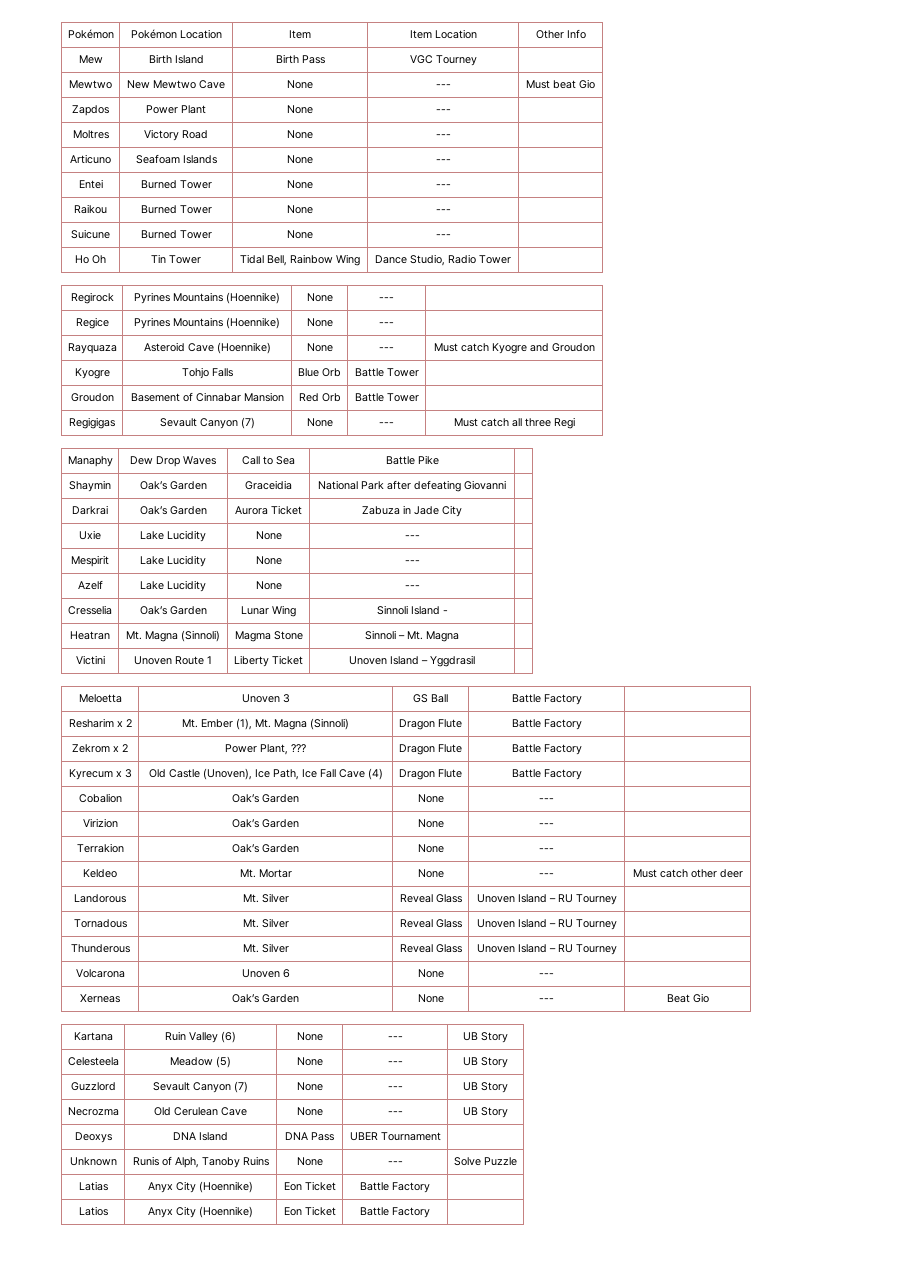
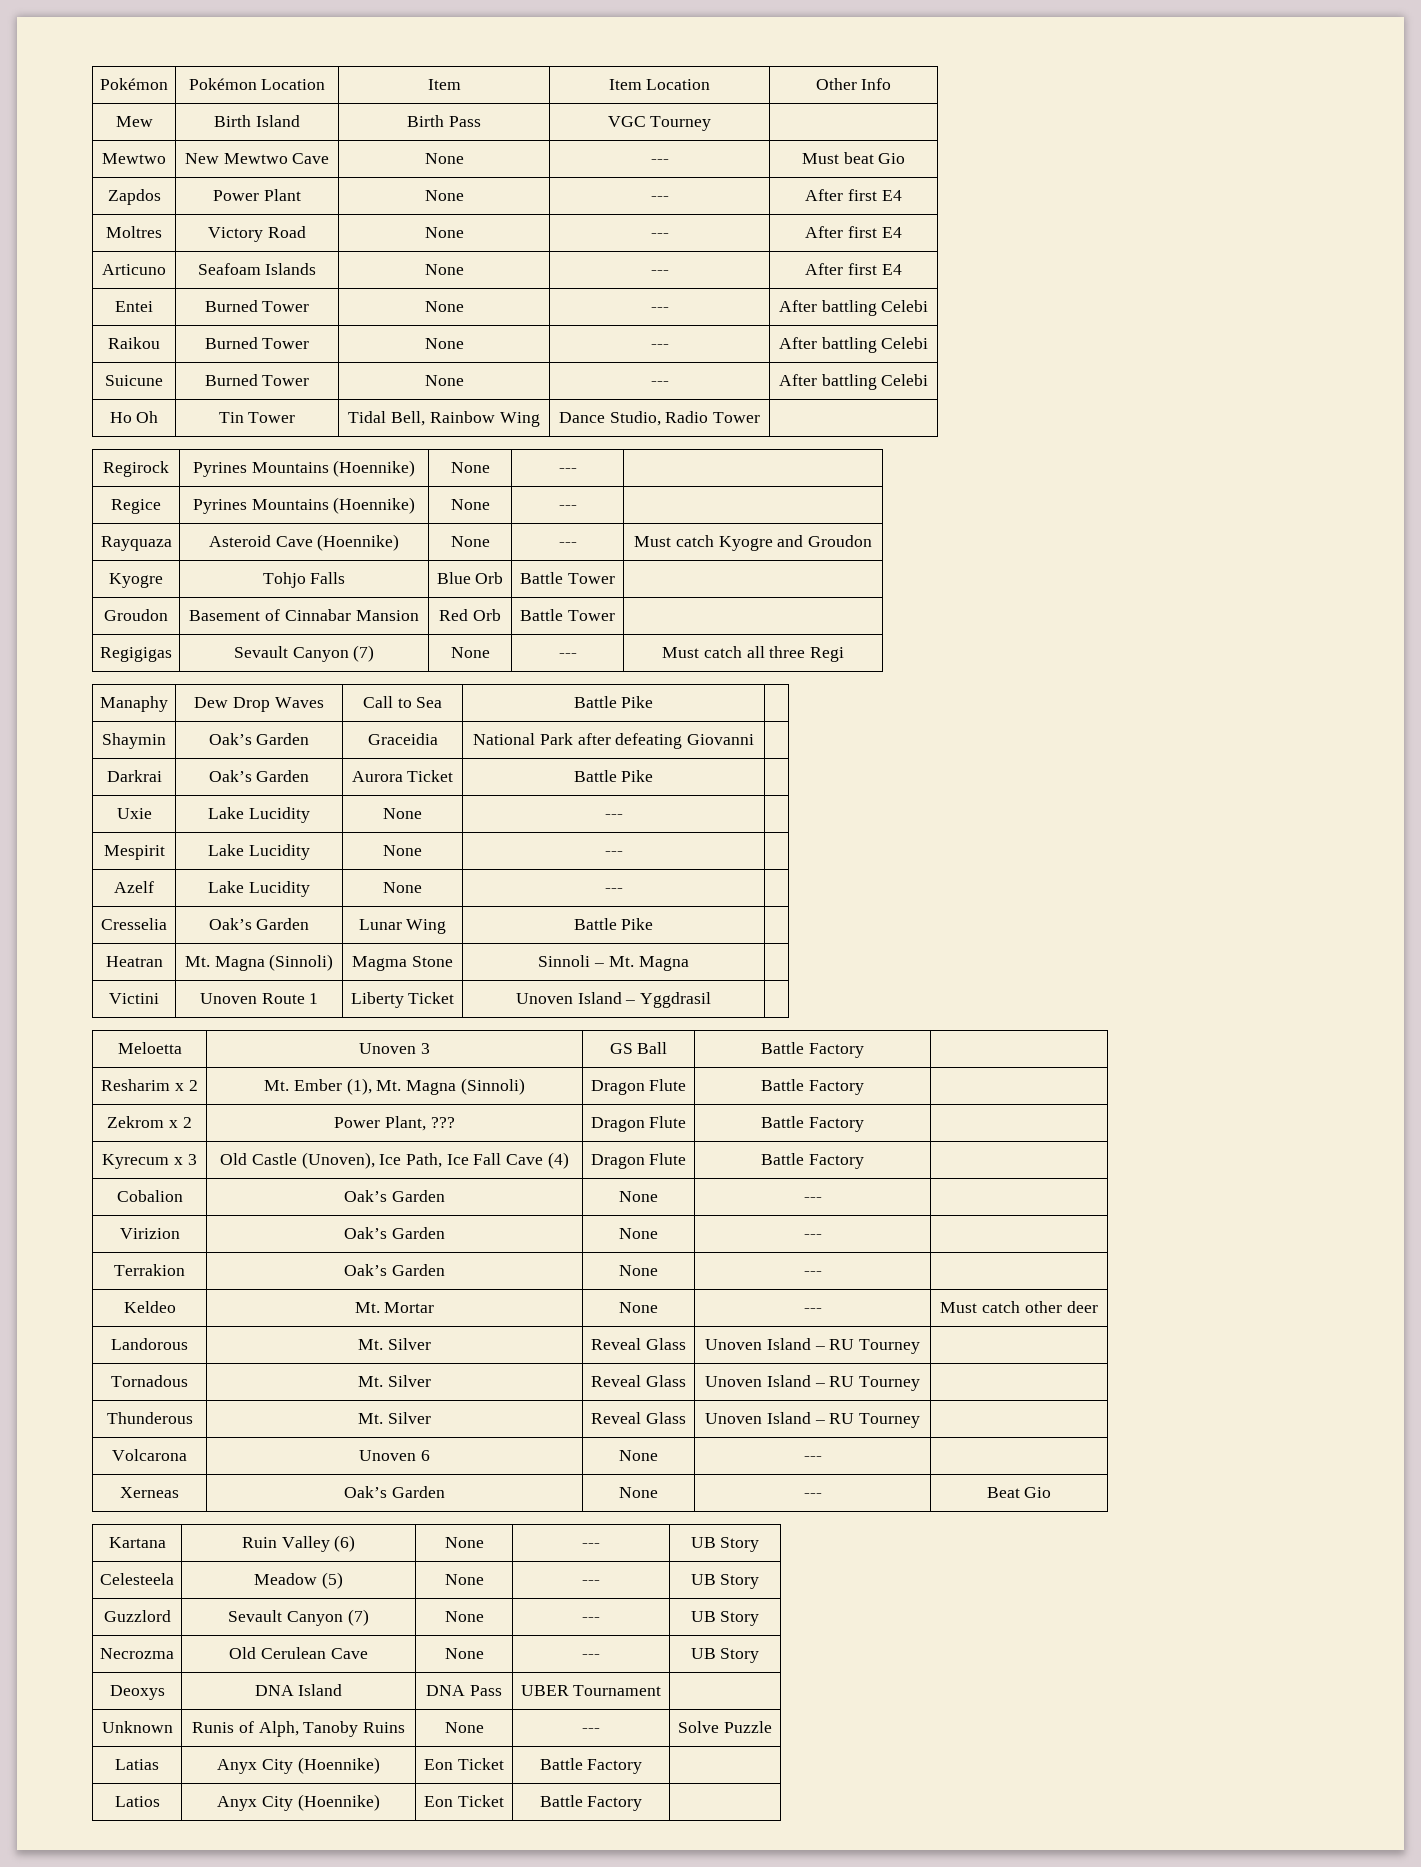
(451, 111) none -> [805,189,902,201] After first E4
(451, 136) none -> [805,226,902,238] After first E4
(451, 161) none -> [805,263,902,275] After first E4
(451, 186) none -> [778,300,929,316] After battling Celebi
(451, 211) none -> [778,337,929,353] After battling Celebi
(451, 236) none -> [778,374,929,390] After battling Celebi
[361,505,462,517] Zabuza in Jade City -> [573,770,654,782] Battle Pike
[376,605,448,615] Sinnoli Island - -> [573,918,654,930] Battle Pike

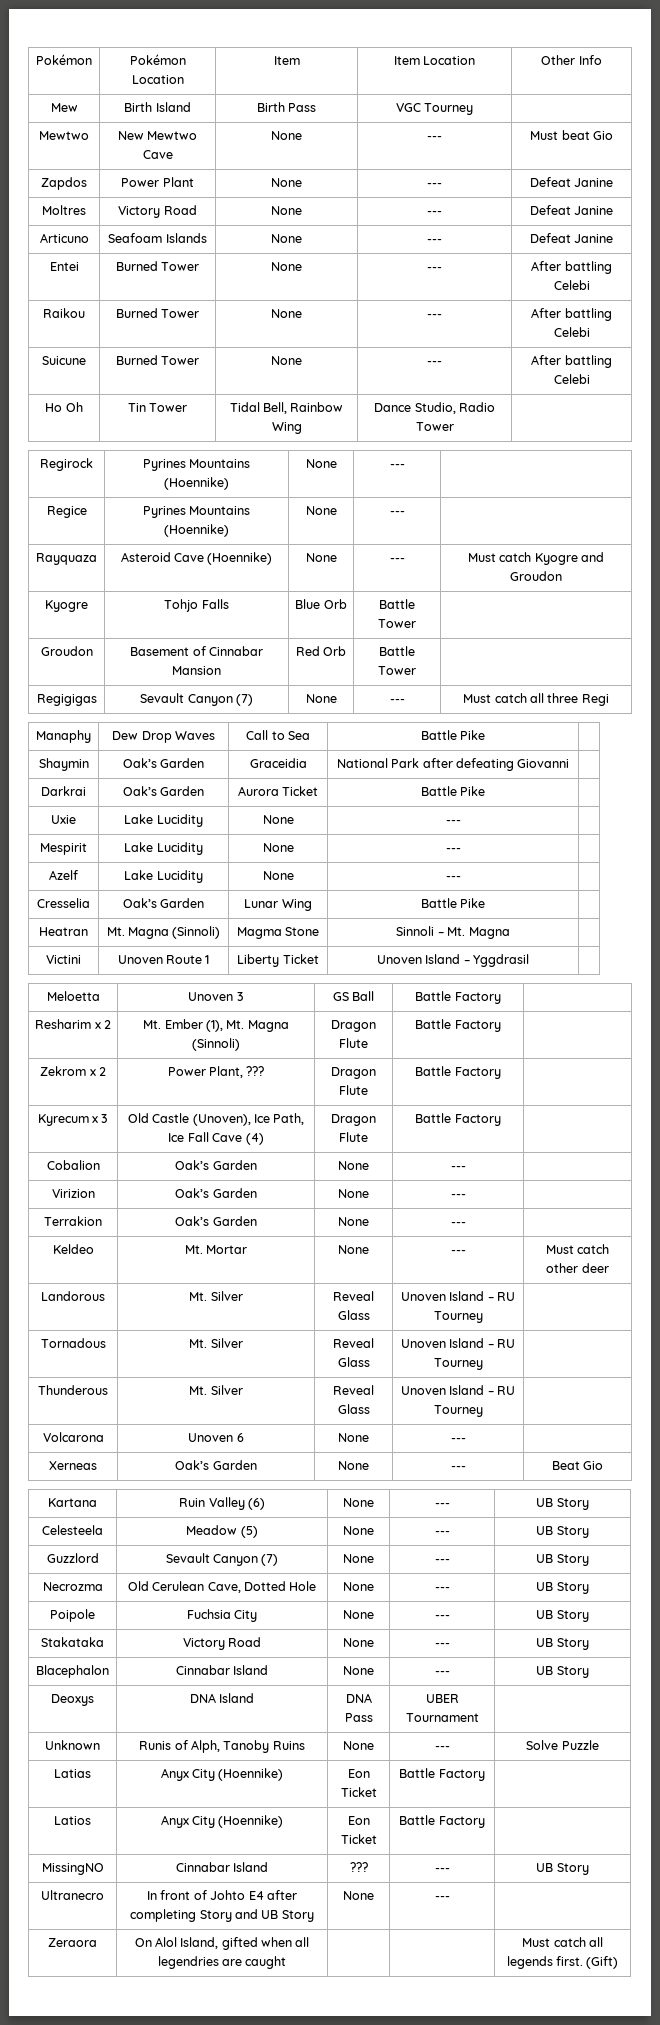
[805,189,902,201] After first E4 -> [529,177,614,187] Defeat Janine
[805,226,902,238] After first E4 -> [529,205,614,215] Defeat Janine
[805,263,902,275] After first E4 -> [529,233,614,243] Defeat Janine
[330,1648,368,1659] Cave -> [207,1581,317,1593] [343,1582,374,1591] [434,1587,450,1591] [536,1582,589,1594] [50,1609,95,1622] [186,1609,258,1622] [343,1610,374,1619] [434,1615,450,1619] [536,1610,589,1622] [41,1637,104,1647] [182,1637,262,1650] [343,1638,374,1647] [434,1643,450,1647] [536,1638,589,1650] [36,1665,109,1678] [175,1665,269,1675] Cave, Dotted Hole | None | --- | UB Story // Poipole | Fuchsia City | None | --- | UB Story // Stakataka | Victory Road | None | --- | UB Story // Blacephalon | Cinnabar Island
(643, 1803) none -> [41,1863,104,1875] [175,1862,269,1872] [349,1862,368,1872] [434,1868,450,1872] [536,1863,589,1875] [41,1890,104,1900] [147,1890,297,1900] [130,1909,314,1922] [343,1891,374,1900] [434,1896,450,1900] [48,1938,97,1947] [134,1937,310,1950] [157,1956,287,1969] [522,1937,603,1947] [506,1956,619,1969] // MissingNO | Cinnabar Island | ??? | --- | UB Story // Ultranecro | In front of Johto E4 after completing Story and UB Story | None | --- | // Zeraora | On Alol Island, gifted when all legendries are caught | | | Must catch all legends first. (Gift)

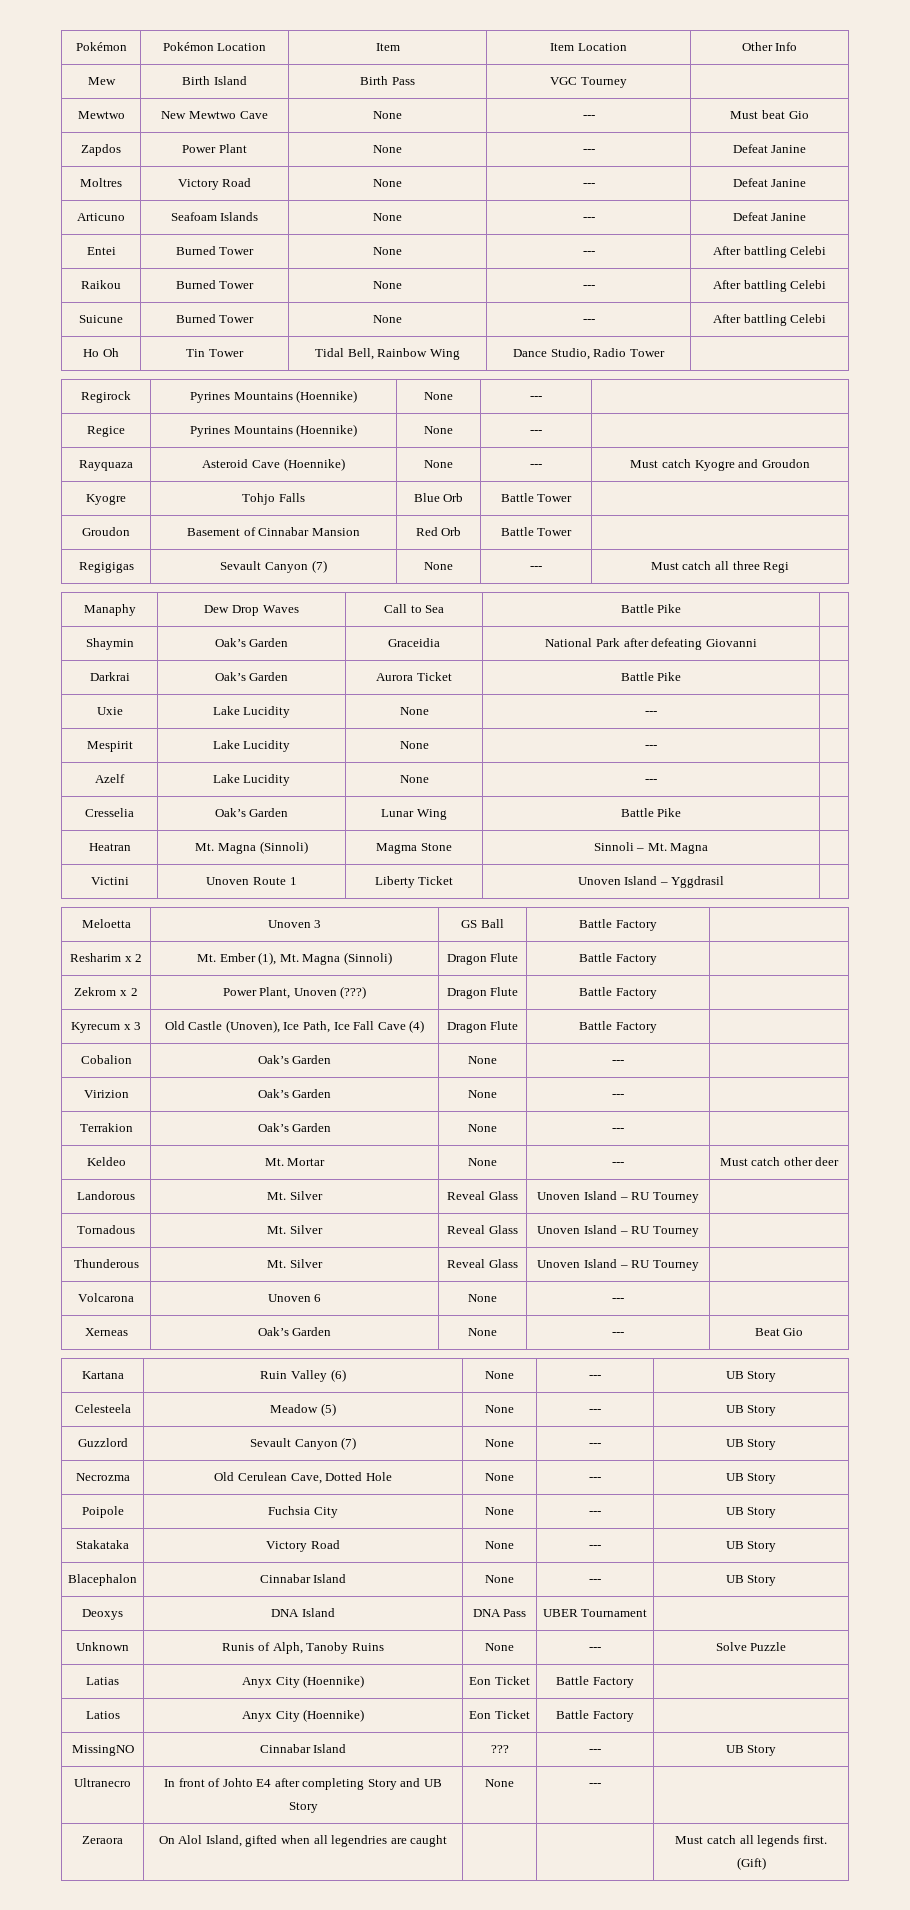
[246,1066,265,1076] ??? -> [293,986,367,999] Unoven (???)

